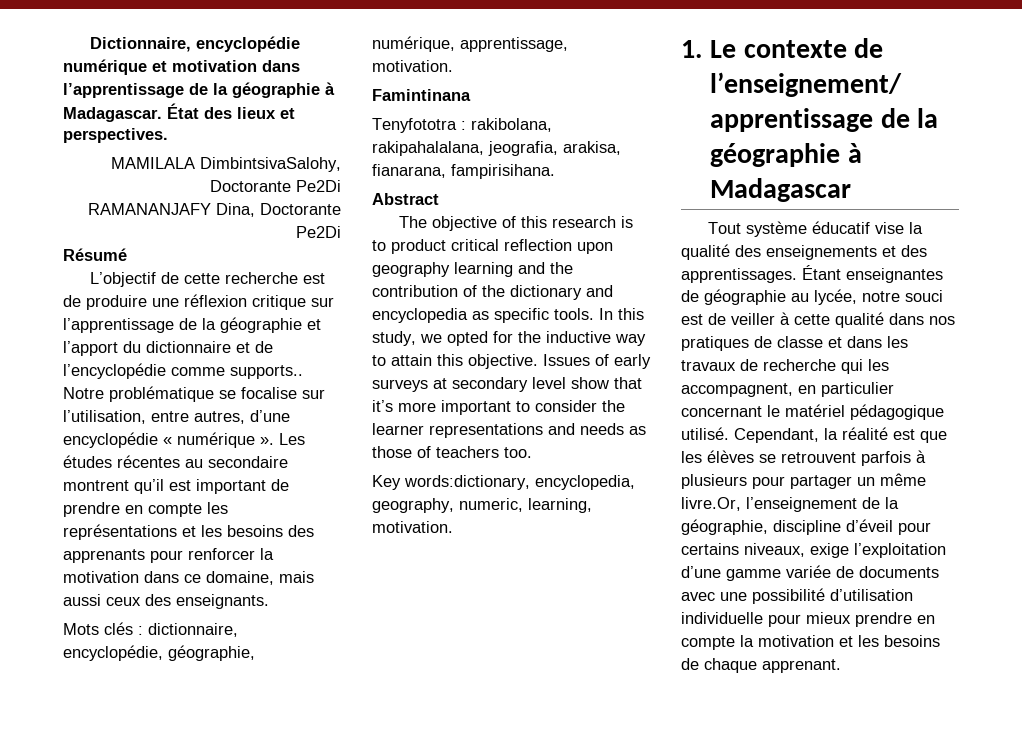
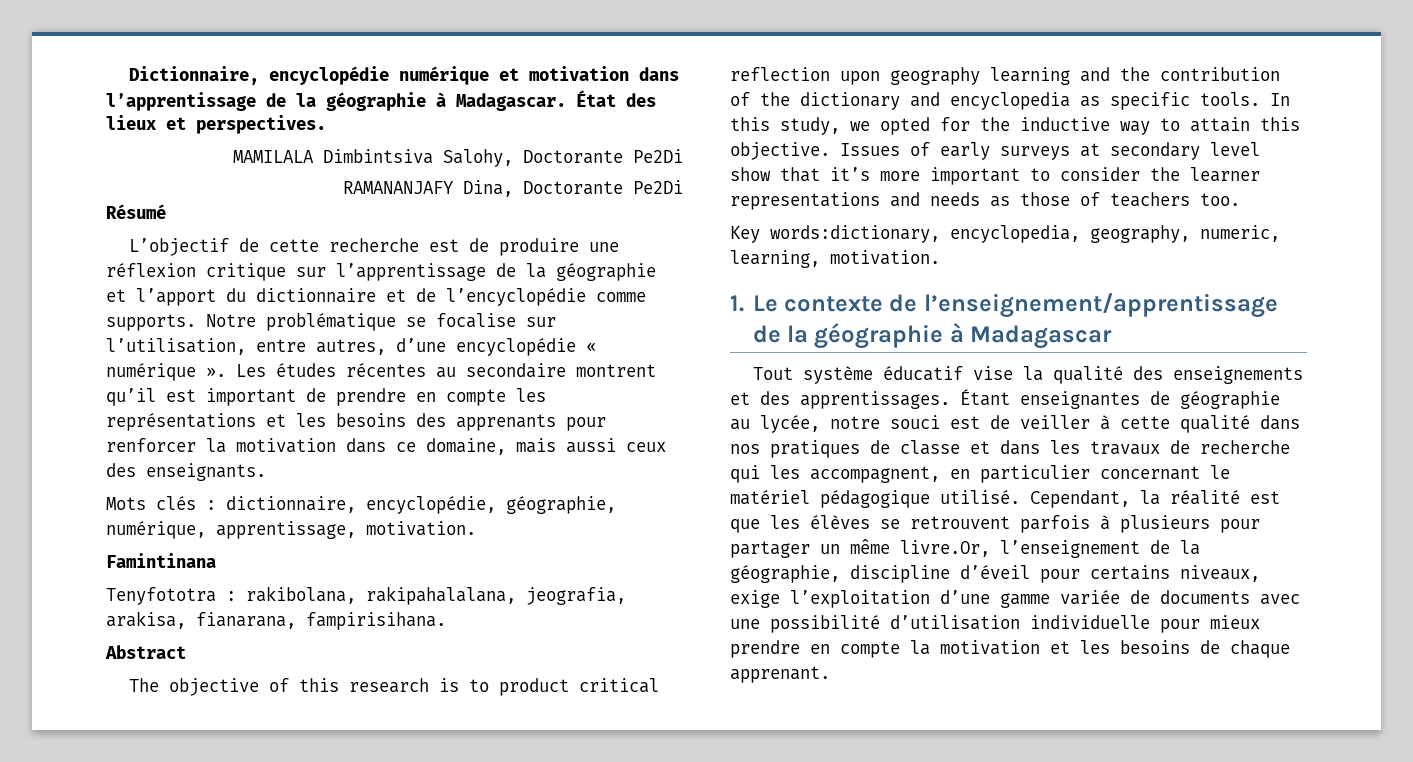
[200,157,341,172] DimbintsivaSalohy, -> [323,149,513,167] Dimbintsiva Salohy,
[230,365,303,379] supports.. -> [106,314,196,331] supports.

